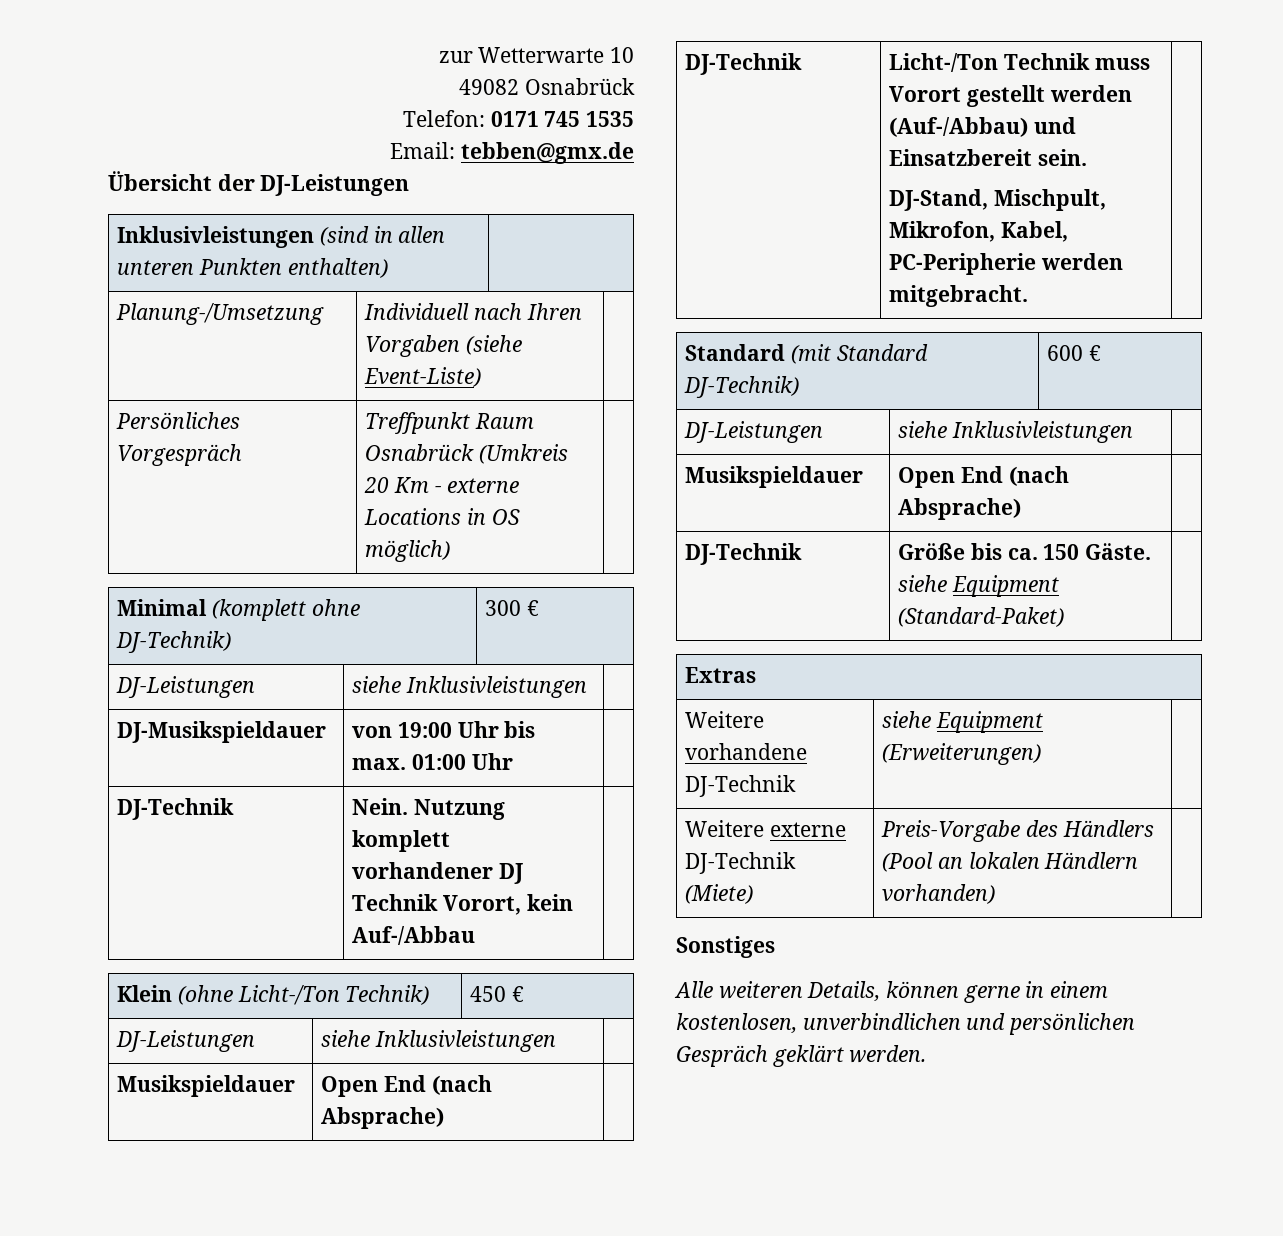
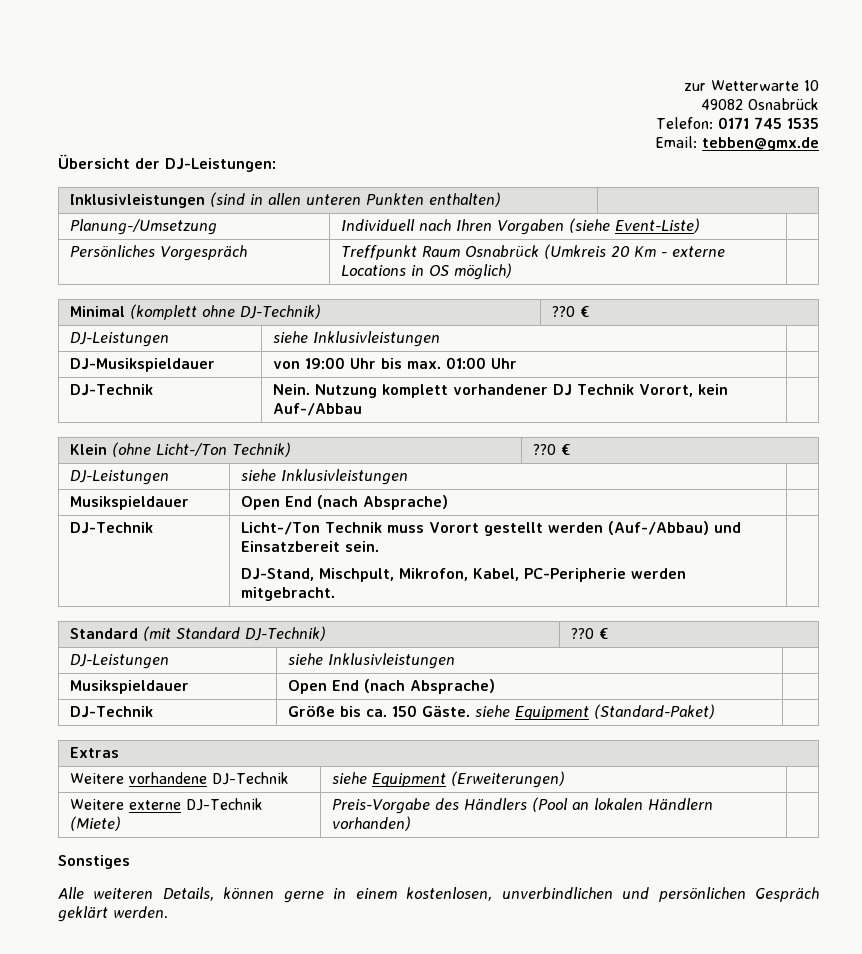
[260,174,410,196] DJ-Leistungen -> [165,158,276,172] DJ-Leistungen:
[485,600,522,616] 300 -> [551,306,575,317] ??0
[470,986,507,1002] 450 -> [532,444,556,455] ??0
[1047,345,1084,361] 600 -> [570,628,594,639] ??0

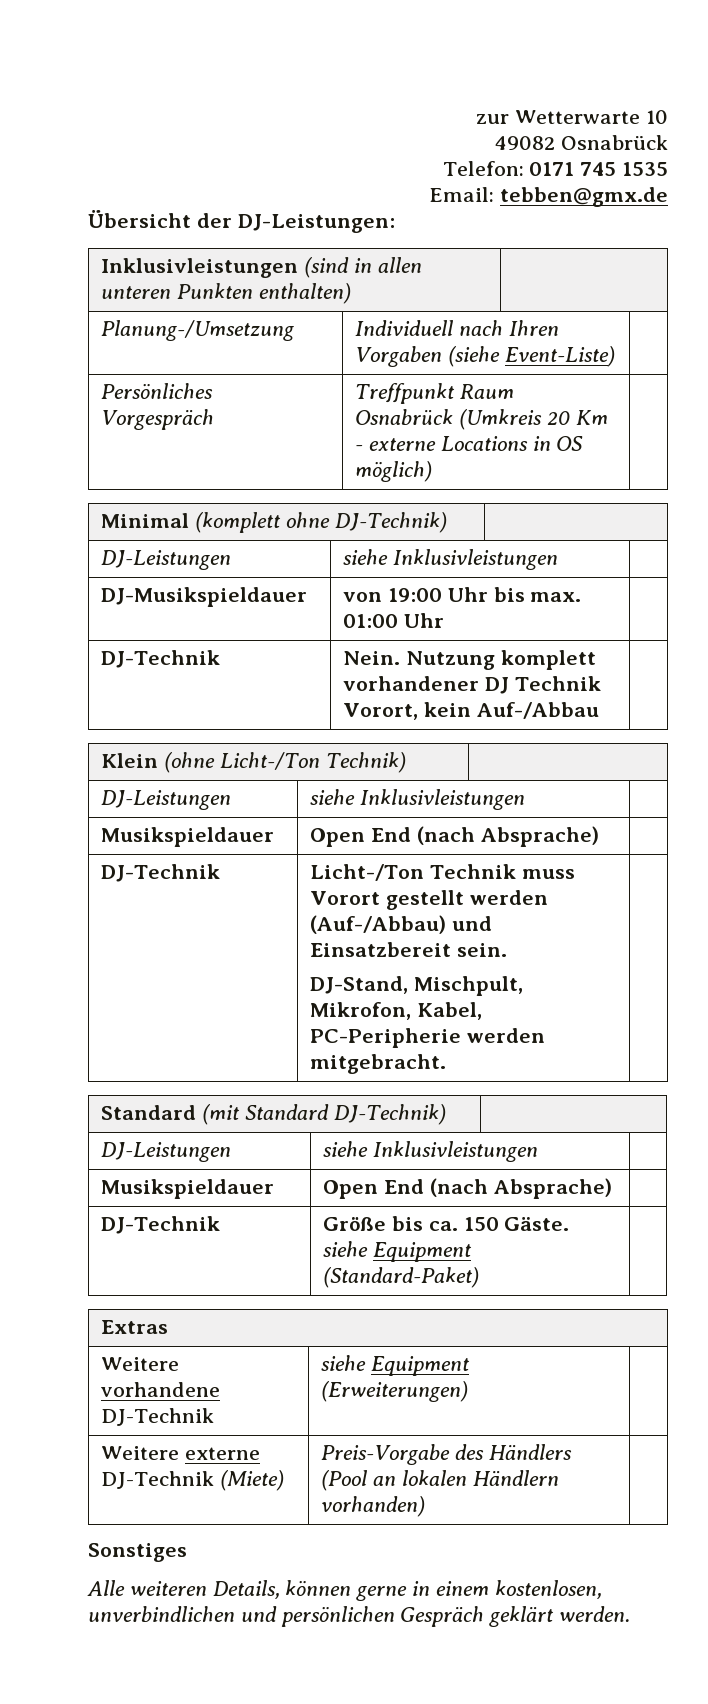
[551,306,590,317] ??0 € -> (447, 522) none
[532,444,571,455] ??0 € -> (406, 762) none
[570,628,609,639] ??0 € -> (446, 1114) none

